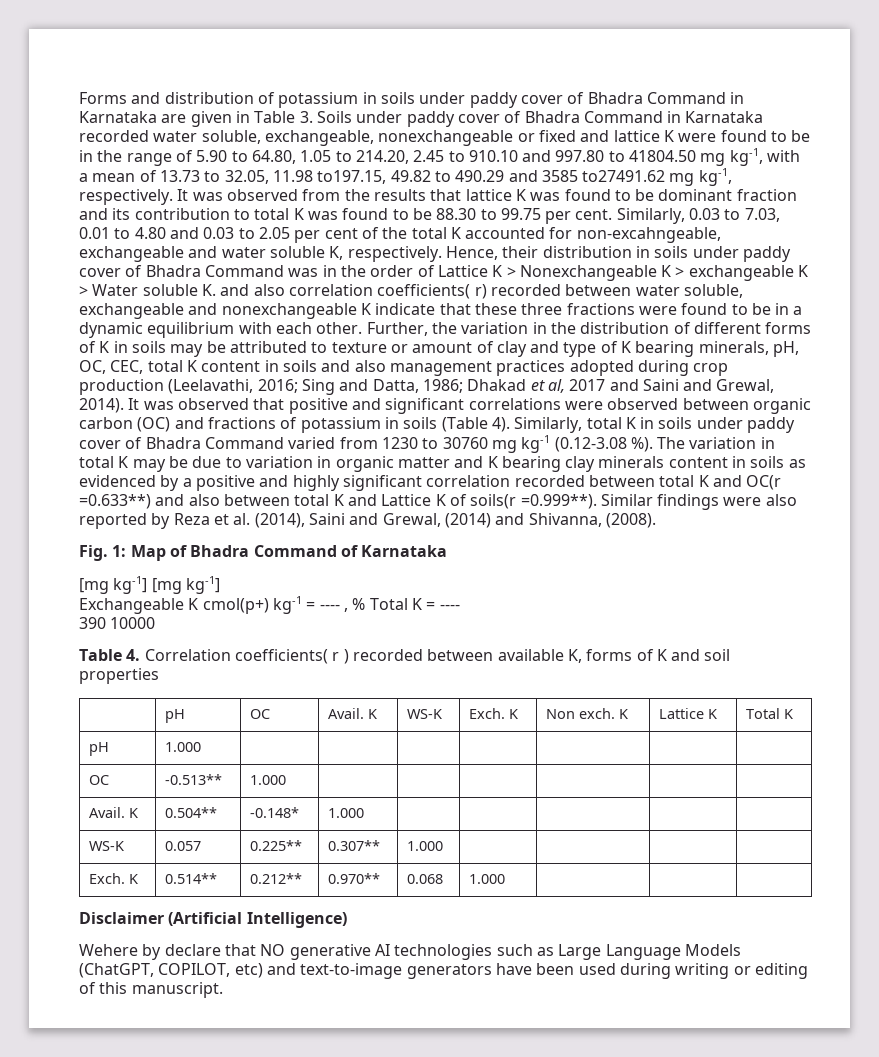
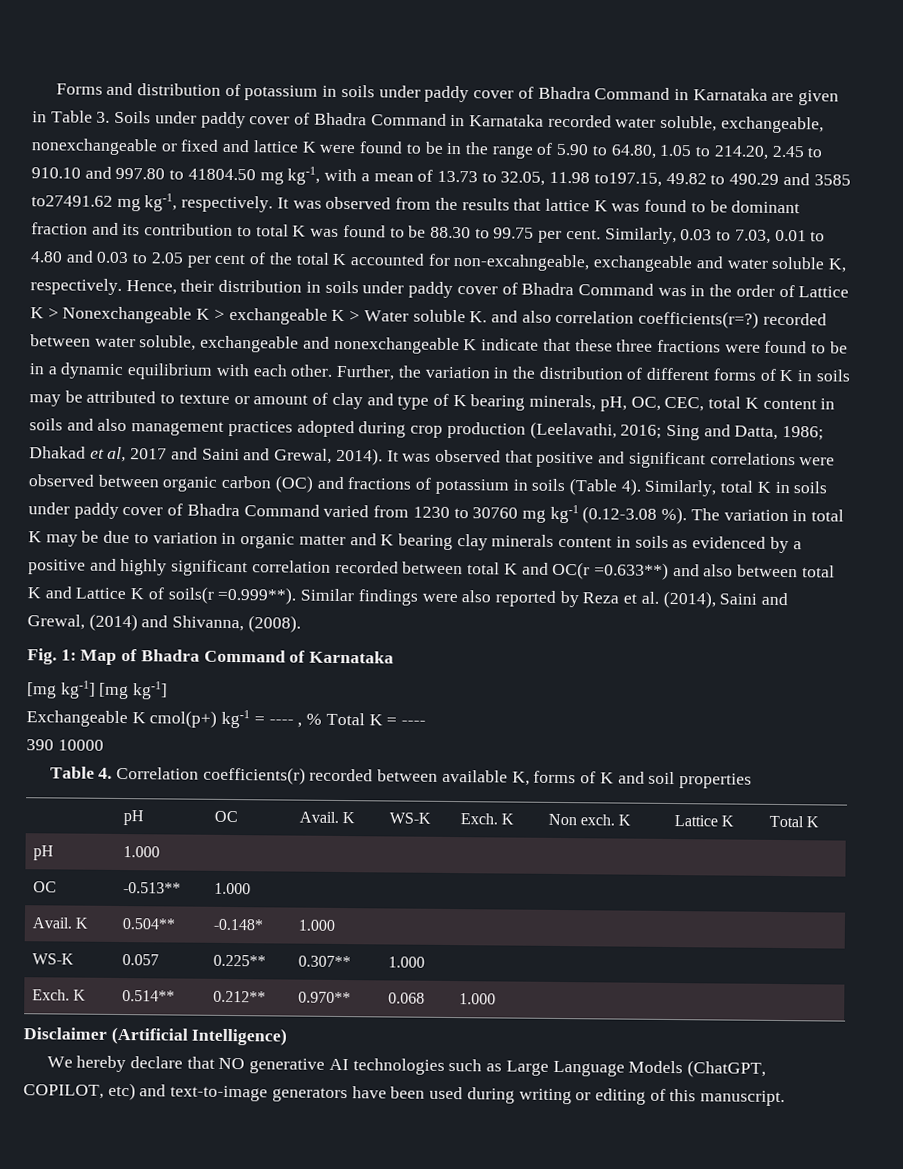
[377,284,487,299] coefficients( r) -> [638,310,760,329] coefficients(r=?)
[234,649,349,664] coefficients( r ) -> [202,766,306,785] coefficients(r)
[79,944,162,960] Wehere by -> [46,1055,127,1073] We hereby

